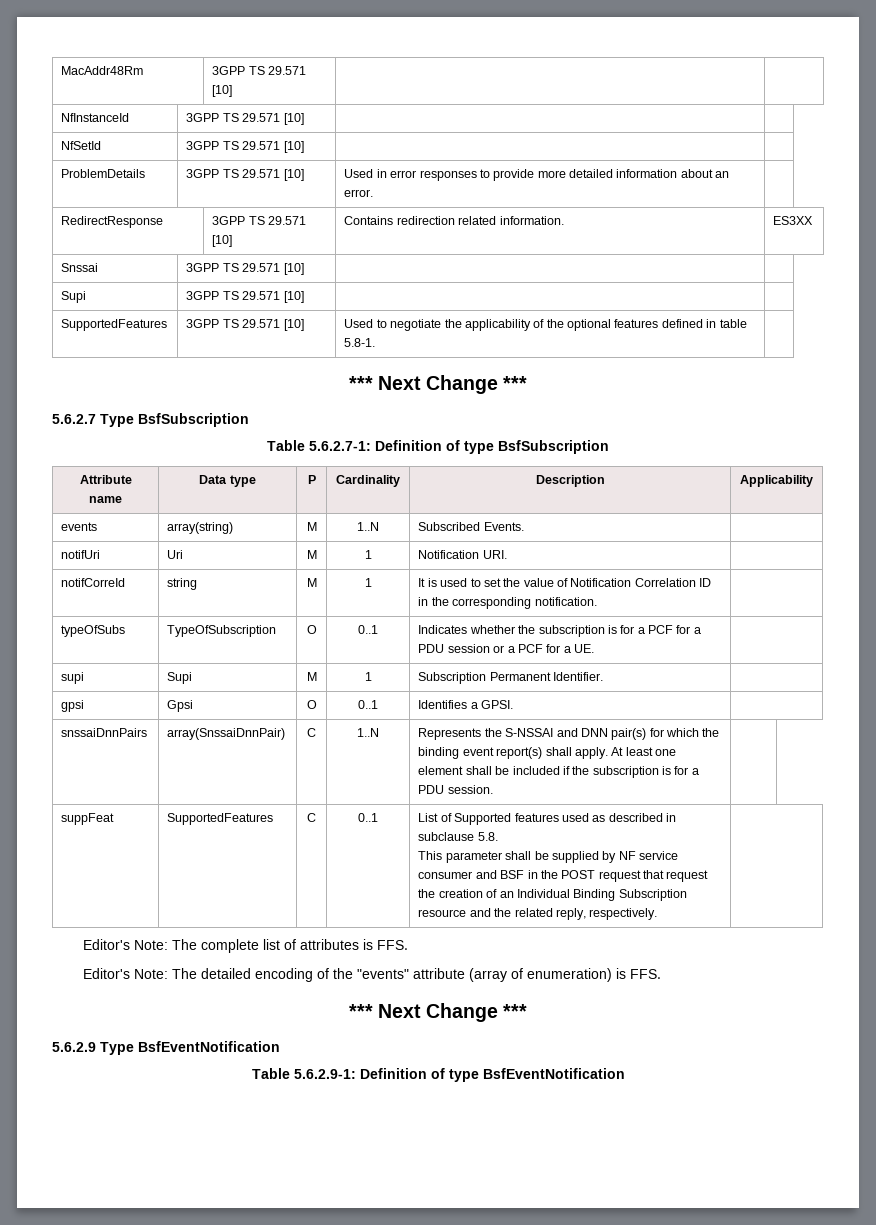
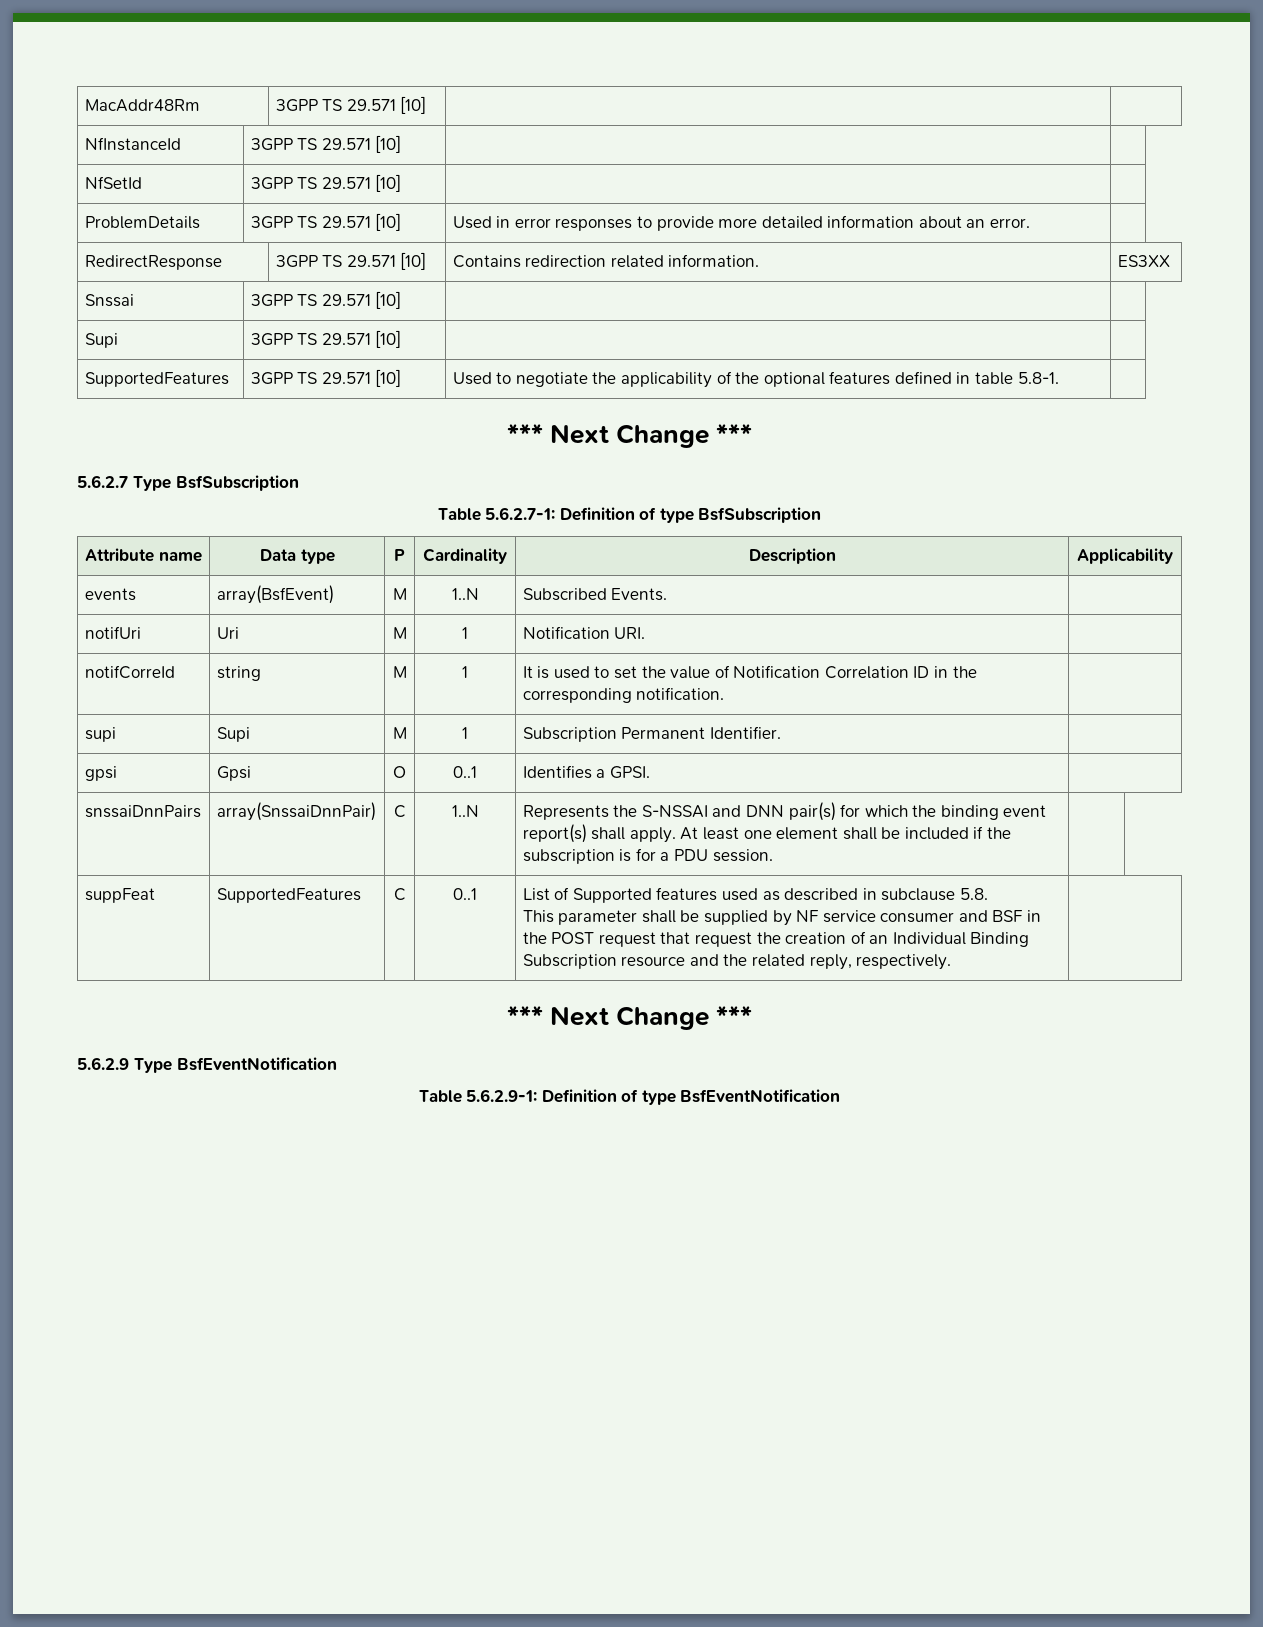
[167,522,234,534] array(string) -> [216,585,334,604] array(BsfEvent)
[61,625,126,637] [167,625,277,637] [306,625,317,634] [358,625,378,634] [418,625,701,637] [418,644,595,653] // typeOfSubs | TypeOfSubscription | O | 0..1 | Indicates whether the subscription is for a PCF for a PDU session or a PCF for a UE. | -> (725, 693) none
[82,939,408,953] [82,968,661,982] // Editor's Note: The complete list of attributes is FFS. // Editor's Note: The detailed encoding of the "events" attribute (array of enumeration) is FFS. -> (952, 962) none

